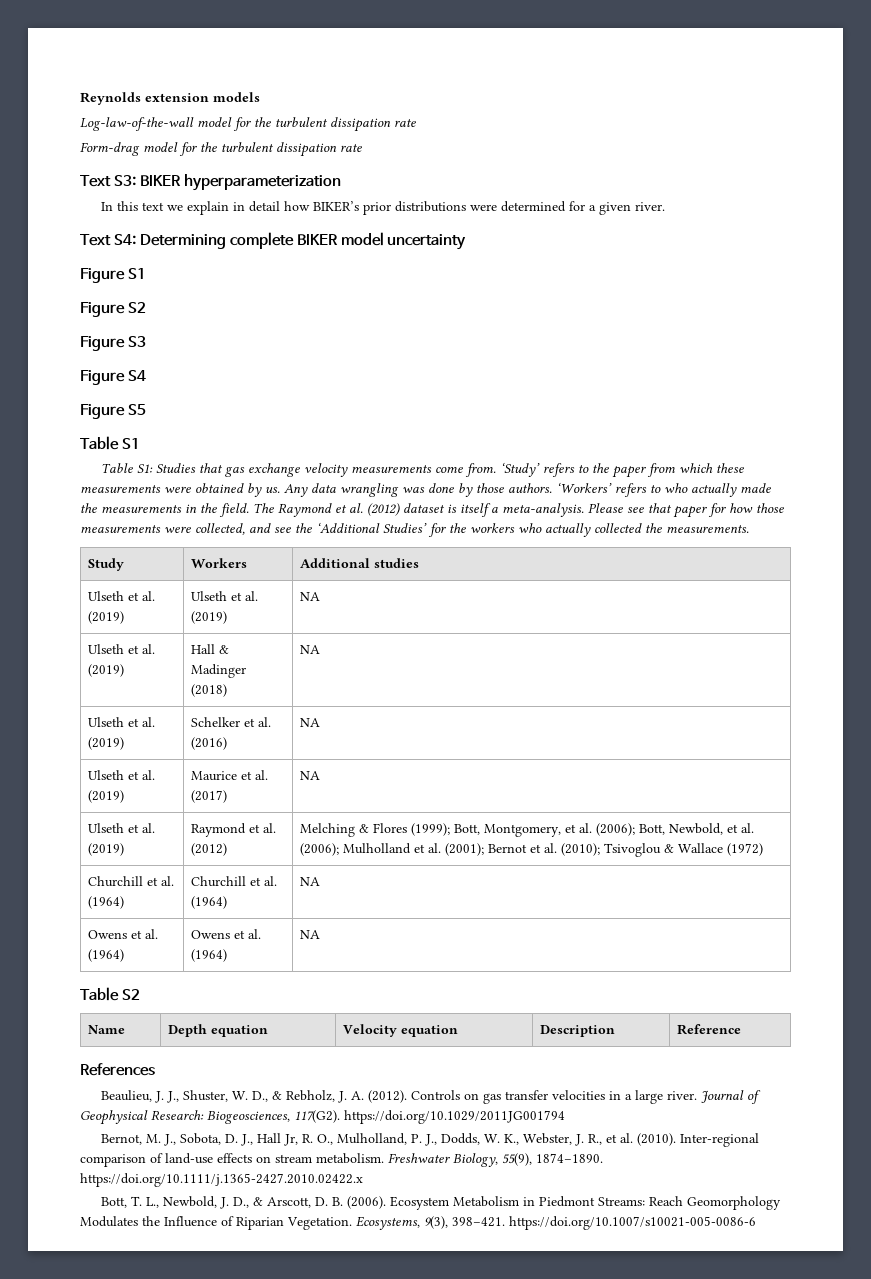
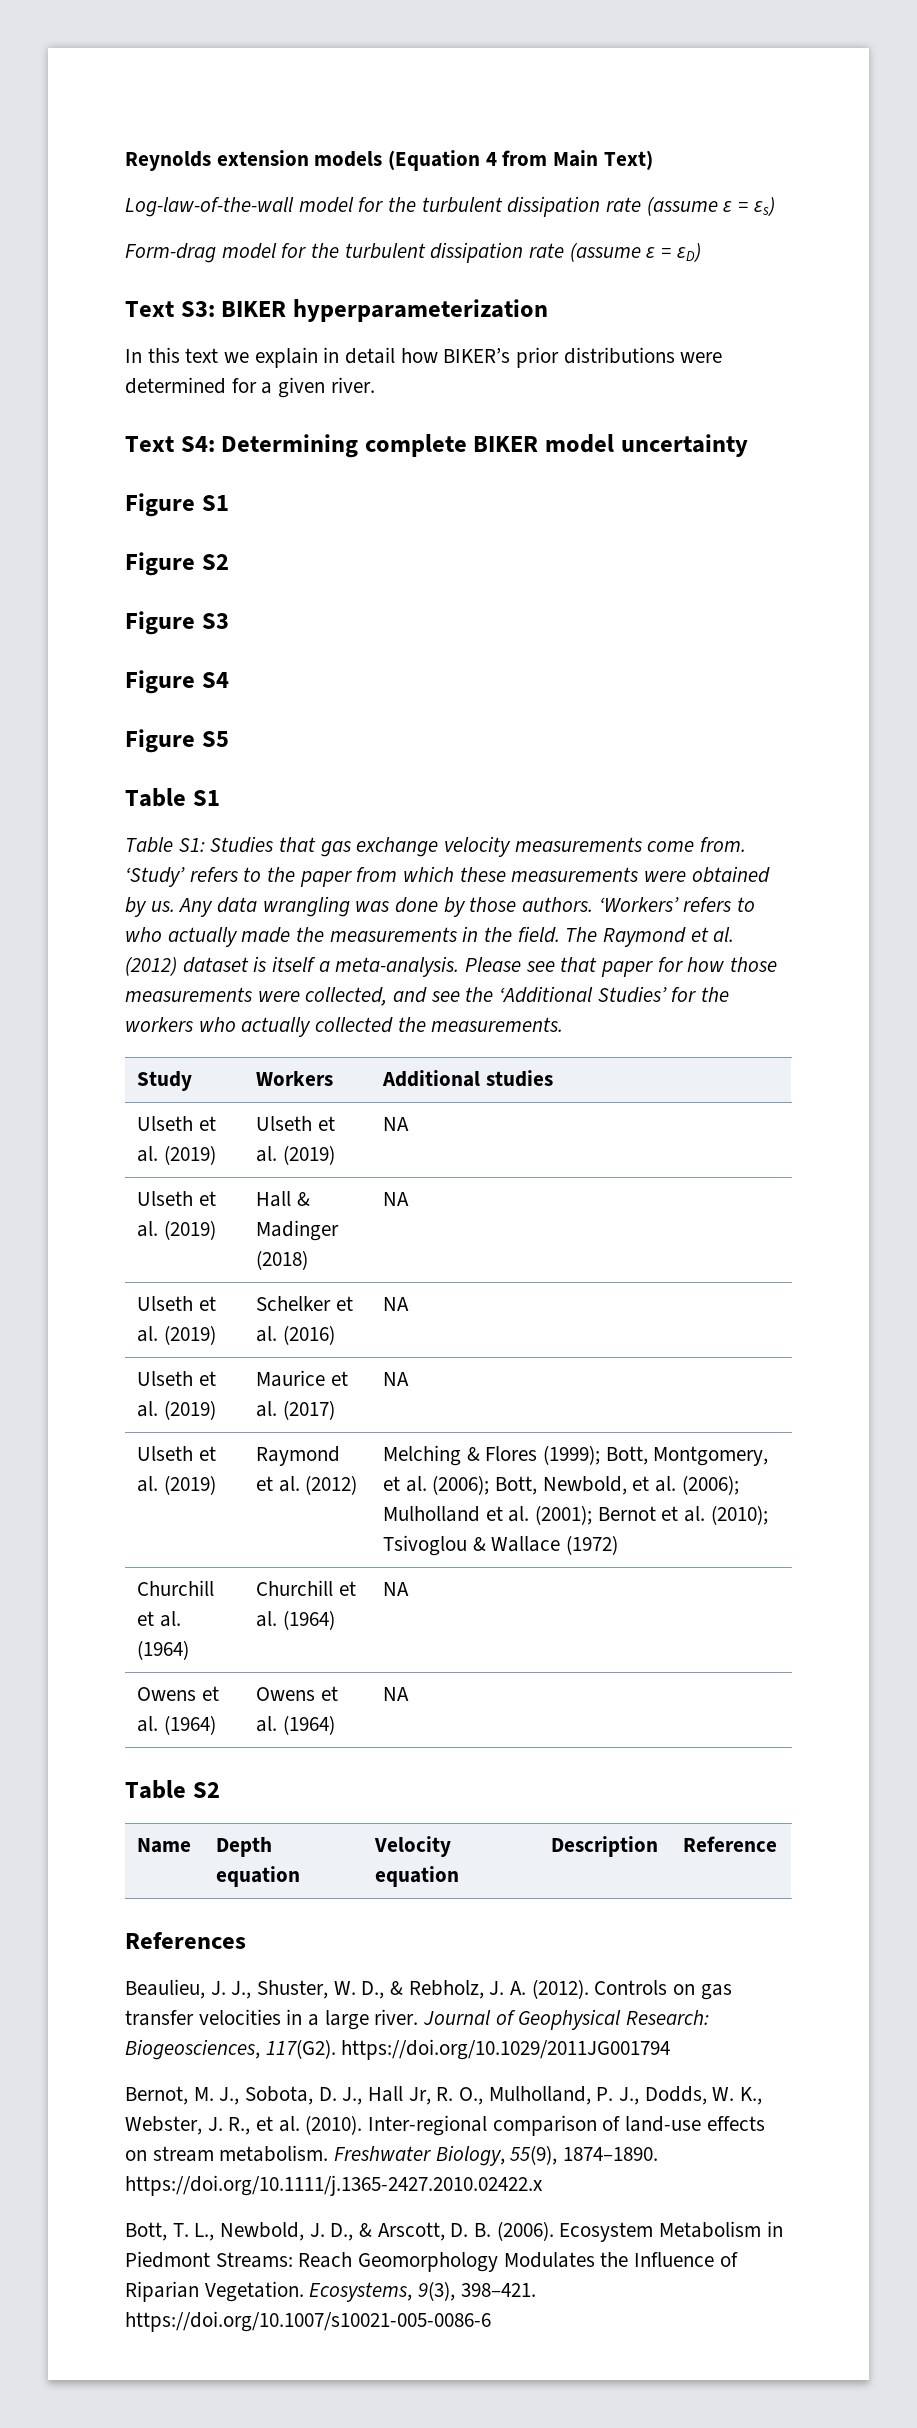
(260, 97) none -> [388,150,653,171] (Equation 4 from Main Text)
(416, 123) none -> [646,196,775,216] (assume ε = εs)
(362, 148) none -> [569,242,701,262] (assume ε = εD)

